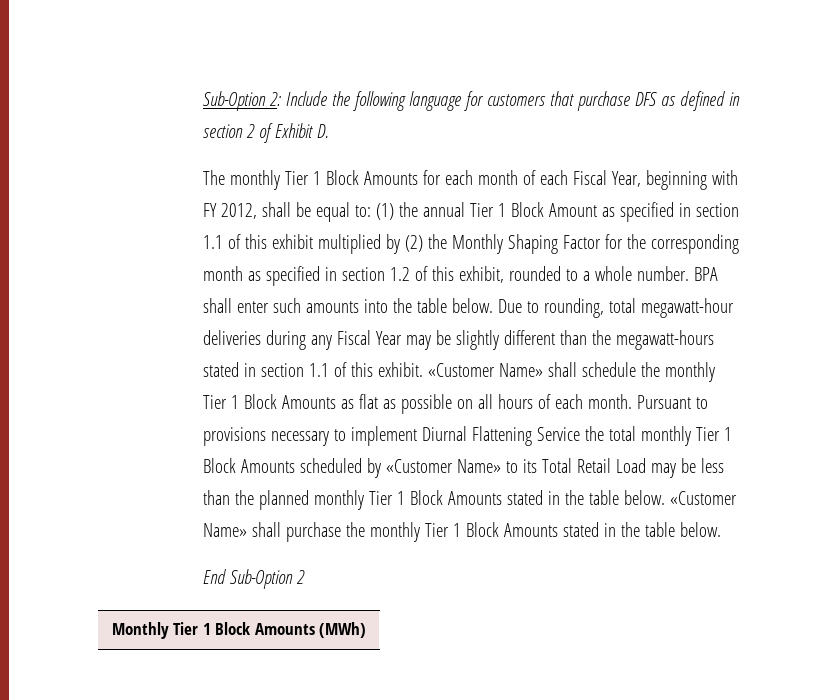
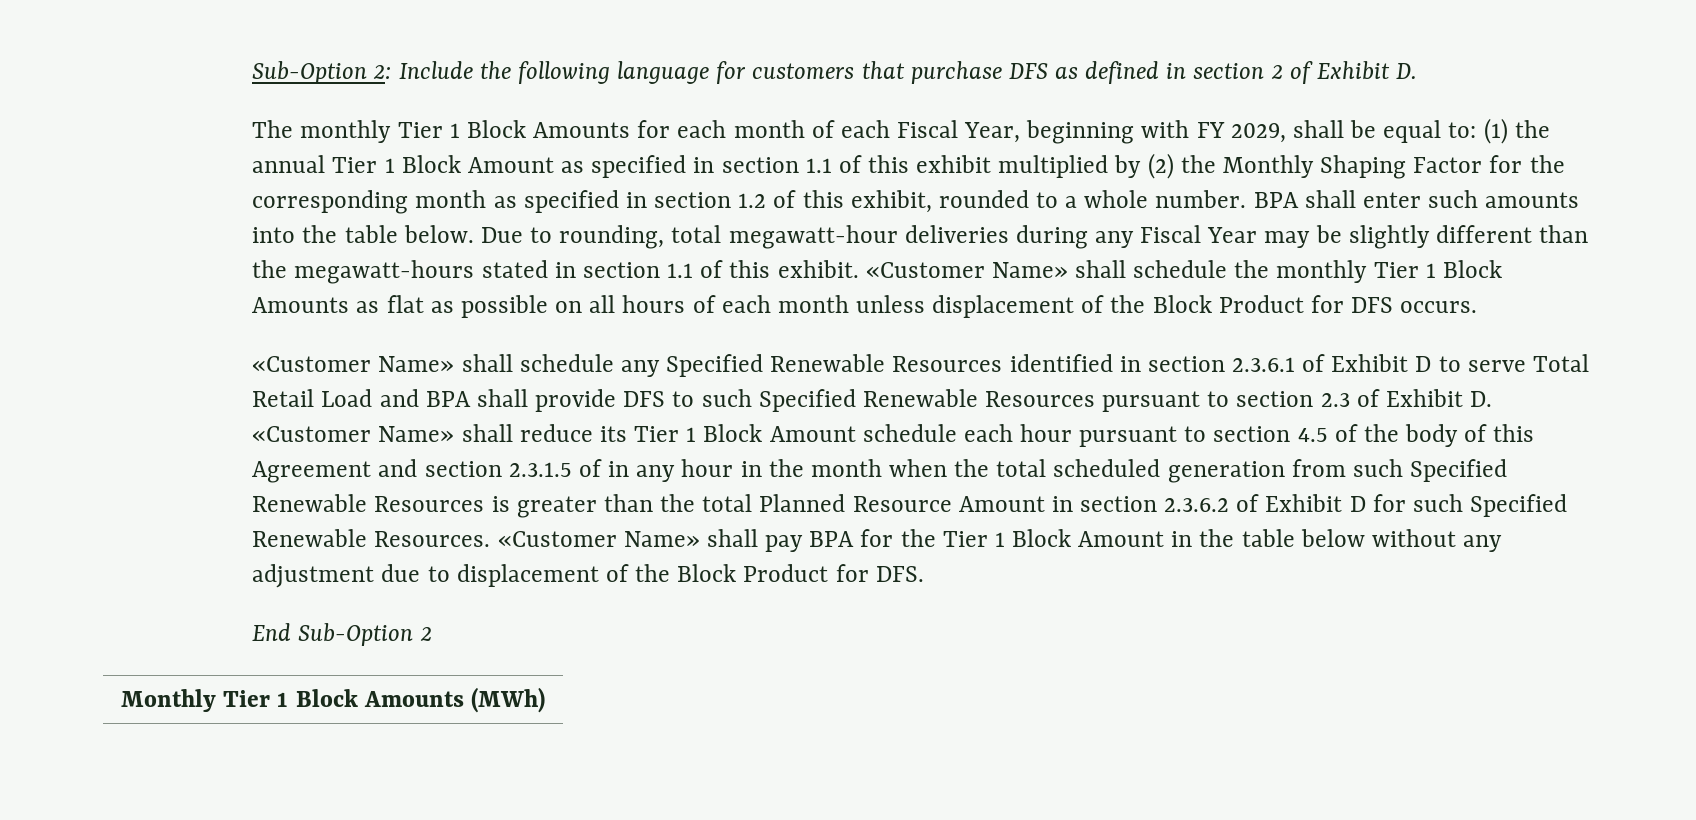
[221,203,258,219] 2012, -> [1230,123,1286,143] 2029,
[588,394,708,409] [203,426,733,446] [203,458,724,478] [203,490,737,510] [203,522,722,542] month. Pursuant to provisions necessary to implement Diurnal Flattening Service the total monthly Tier 1 Block Amounts scheduled by «Customer Name» to its Total Retail Load may be less than the planned monthly Tier 1 Block Amounts stated in the table below. «Customer Name» shall purchase the monthly Tier 1 Block Amounts stated in the table below. -> [777,295,1478,318] [252,354,1589,377] [252,389,1493,412] [252,424,1535,447] [252,459,1508,483] [252,494,1568,518] [252,529,1503,552] [252,564,924,588] month unless displacement of the Block Product for DFS occurs. // «Customer Name» shall schedule any Specified Renewable Resources identified in section 2.3.6.1 of Exhibit D to serve Total Retail Load and BPA shall provide DFS to such Specified Renewable Resources pursuant to section 2.3 of Exhibit D. «Customer Name» shall reduce its Tier 1 Block Amount schedule each hour pursuant to section 4.5 of the body of this Agreement and section 2.3.1.5 of in any hour in the month when the total scheduled generation from such Specified Renewable Resources is greater than the total Planned Resource Amount in section 2.3.6.2 of Exhibit D for such Specified Renewable Resources. «Customer Name» shall pay BPA for the Tier 1 Block Amount in the table below without any adjustment due to displacement of the Block Product for DFS.

